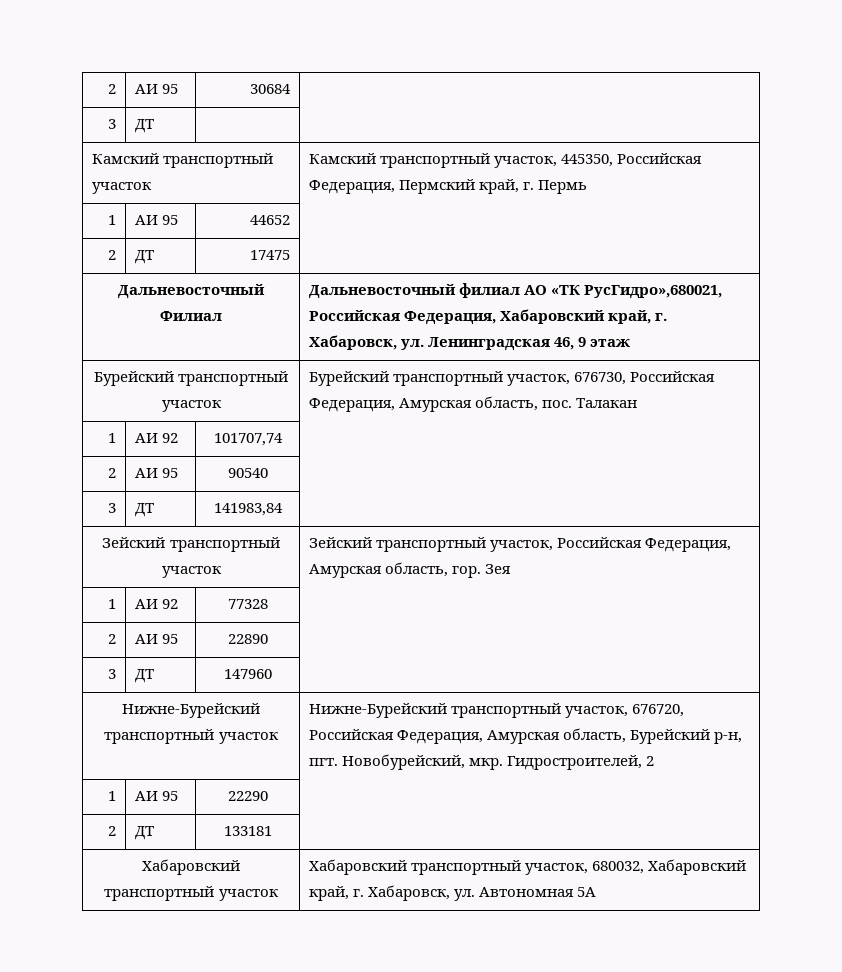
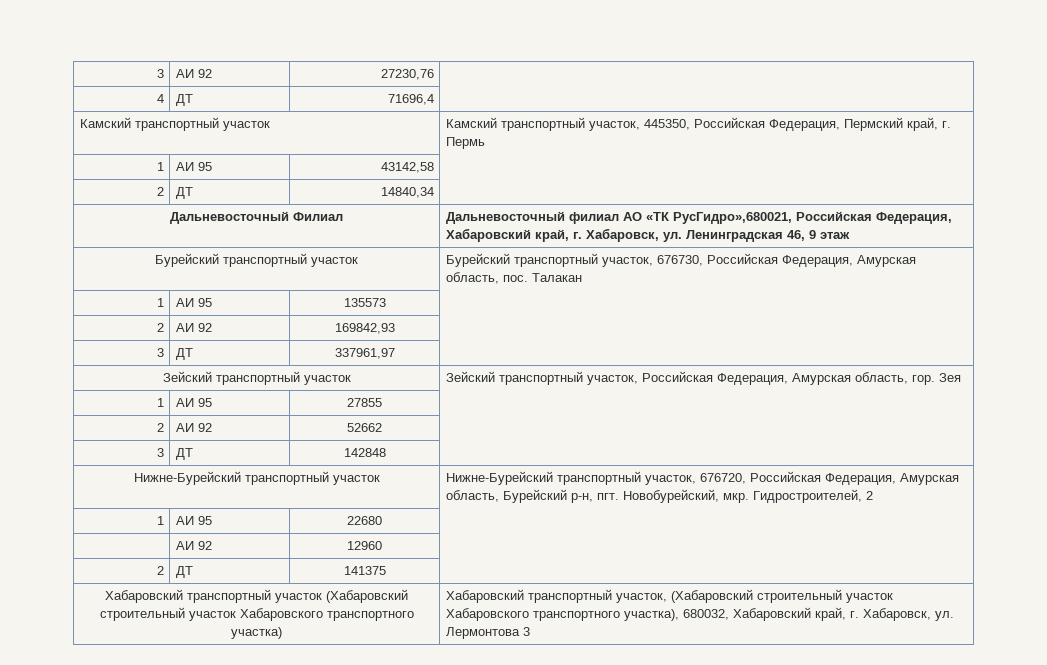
[107,84,116,94] [135,84,179,94] [249,84,291,94] [107,119,116,129] [135,119,155,133] 2 | АИ 95 | 30684 | // 3 | ДТ | -> [156,69,164,78] [175,69,212,78] [380,69,434,80] [156,94,164,103] [175,94,193,106] [387,94,434,105] 3 | АИ 92 | 27230,76 | // 4 | ДТ | 71696,4
[249,215,290,225] [107,250,116,260] [135,250,155,264] [249,250,290,260] 44652 | // 2 | ДТ | 17475 -> [380,162,434,173] [156,187,164,196] [175,187,193,199] [380,187,434,198] 43142,58 | // 2 | ДТ | 14840,34
[162,433,179,443] [213,433,283,446] [107,468,116,478] [135,468,179,478] [227,468,268,478] [107,503,116,513] [135,503,155,517] [213,503,283,516] 92 | 101707,74 | // 2 | АИ 95 | 90540 | // 3 | ДТ | 141983,84 -> [197,298,212,307] [343,298,386,307] [156,323,164,332] [175,323,212,332] [334,323,395,334] [156,348,164,357] [175,348,193,360] [334,348,395,359] 95 | 135573 | // 2 | АИ 92 | 169842,93 | // 3 | ДТ | 337961,97
[162,599,179,609] [227,599,268,609] [107,634,116,644] [135,634,179,644] [227,634,268,644] [107,669,116,679] [135,669,155,683] [223,669,272,679] 92 | 77328 | // 2 | АИ 95 | 22890 | // 3 | ДТ | 147960 -> [197,398,212,407] [347,398,382,407] [156,423,164,432] [175,423,212,432] [347,423,382,432] [156,448,164,457] [175,448,193,460] [343,448,386,457] 95 | 27855 | // 2 | АИ 92 | 52662 | // 3 | ДТ | 142848
[227,791,268,801] [107,826,116,836] [135,826,155,840] [223,826,272,836] 22290 | // 2 | ДТ | 133181 -> [347,516,382,525] [175,541,212,550] [347,541,382,550] [156,566,164,575] [175,566,193,578] [343,566,386,575] 22680 | // | АИ 92 | 12960 | // 2 | ДТ | 141375
[309,859,589,875] | Хабаровский транспортный участок, -> [326,589,408,603] [99,607,414,621] [231,627,282,639] [445,589,893,603] [445,608,679,621] (Хабаровский строительный участок Хабаровского транспортного участка) | Хабаровский транспортный участок, (Хабаровский строительный участок Хабаровского транспортного участка),
[479,887,597,897] Автономная 5А -> [445,627,530,639] Лермонтова 3

